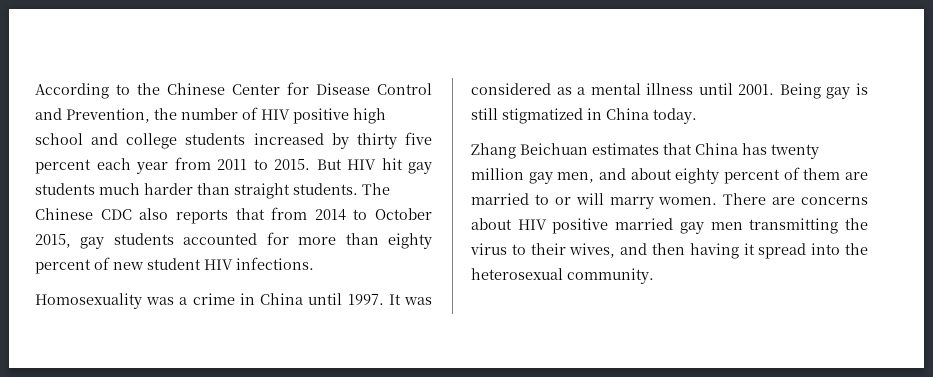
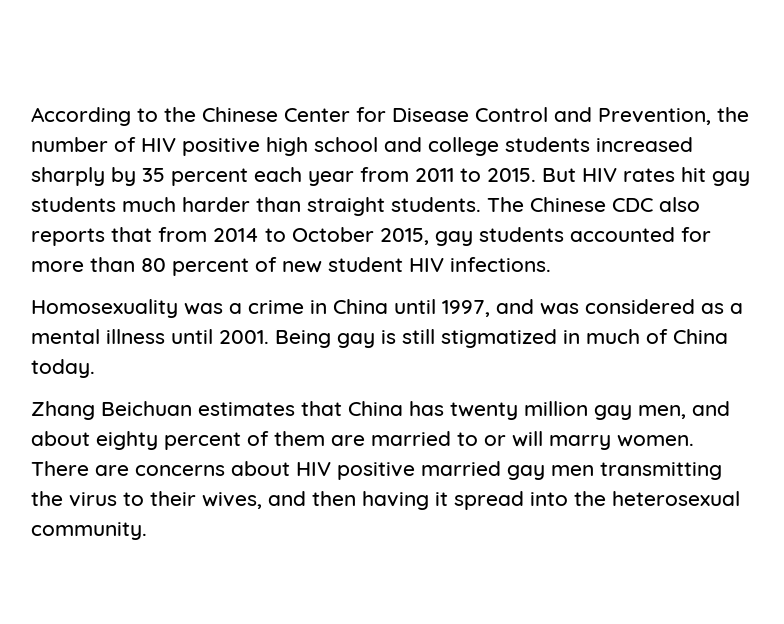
[331,132,433,149] by thirty five -> [31,167,165,186] sharply by 35
(376, 164) none -> [623,168,675,182] rates
[388,233,432,249] eighty -> [141,258,166,272] 80
[347,294,401,305] 1997. It -> [442,299,534,317] 1997, and
(602, 114) none -> [586,329,668,344] much of

